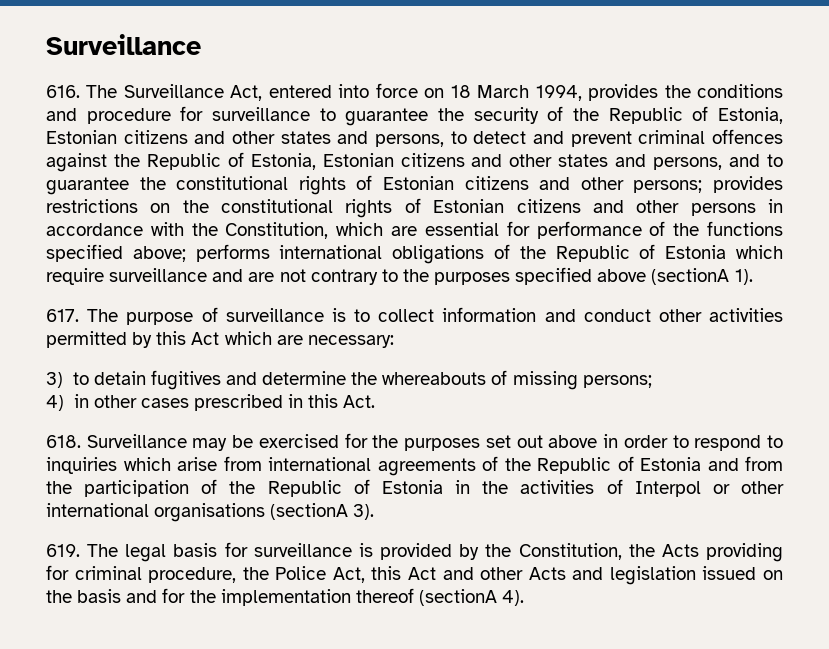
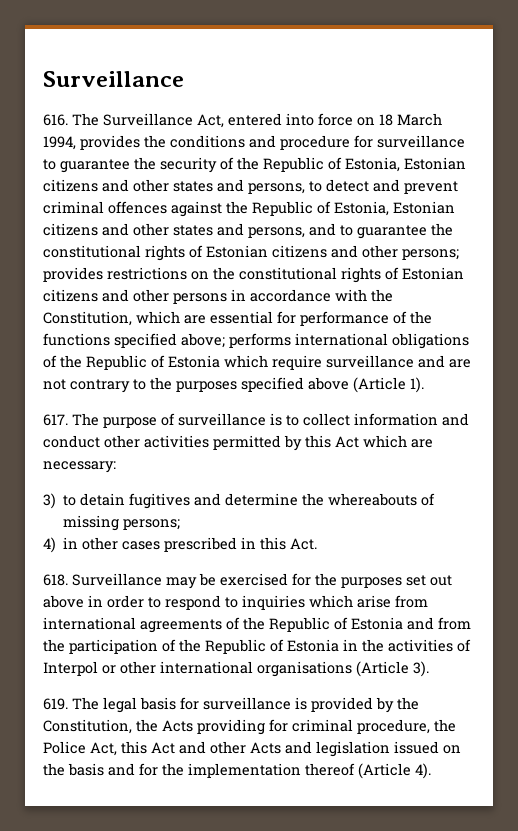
[651,268,730,285] (sectionA -> [353,377,406,393] (Article
[270,503,349,520] (sectionA -> [356,661,409,677] (Article
[418,589,497,606] (sectionA -> [358,763,411,779] (Article

